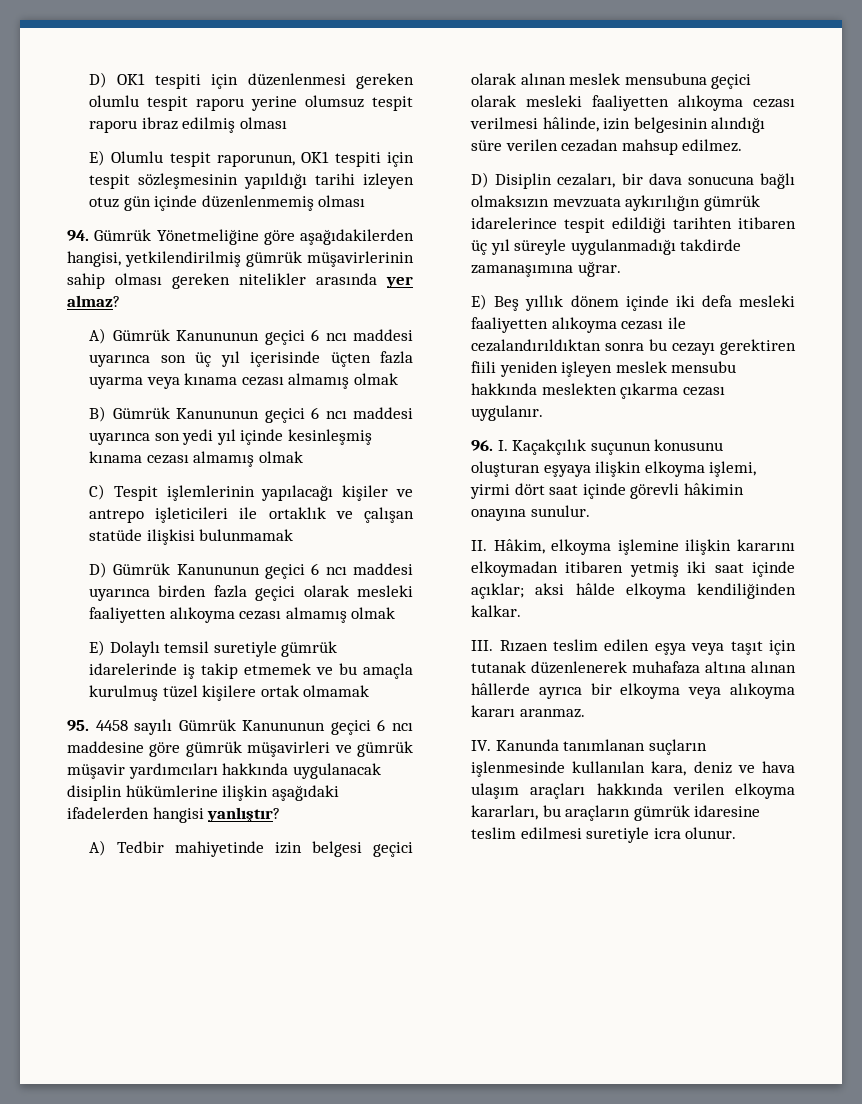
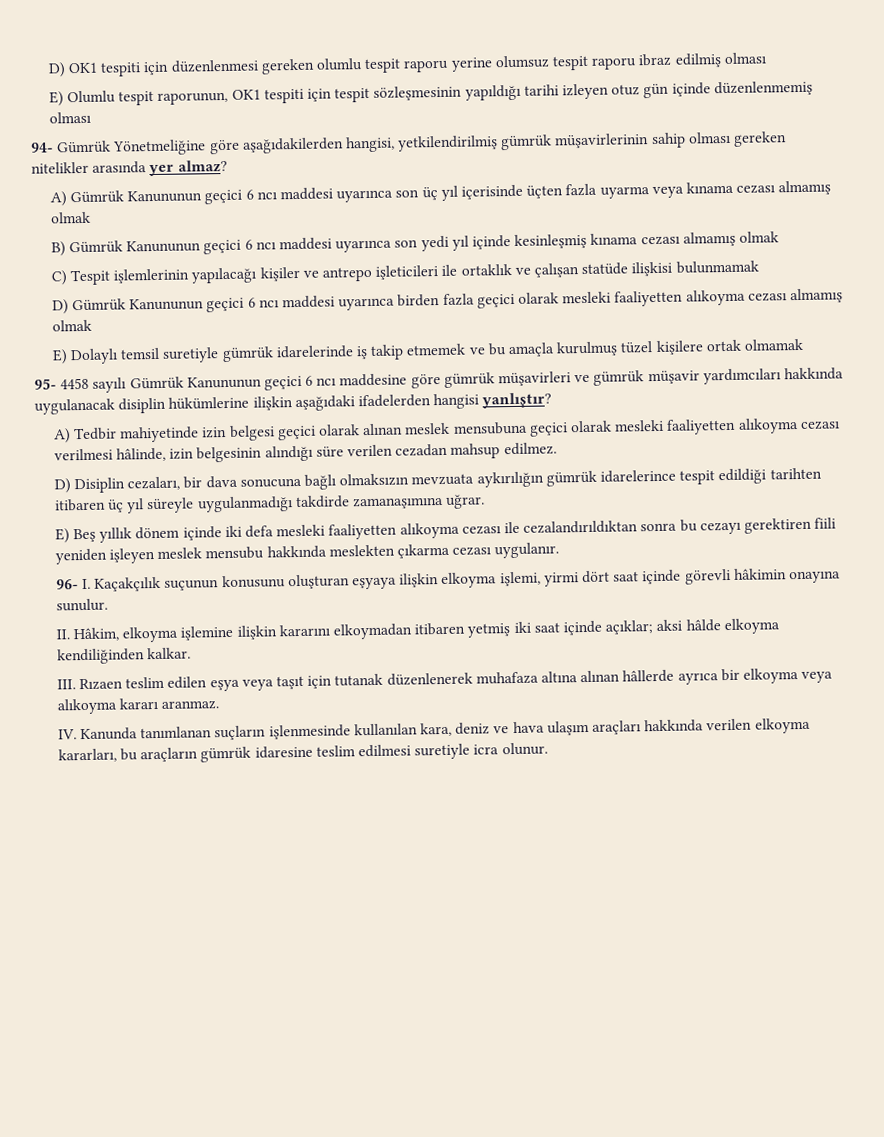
[67,230,89,241] 94. -> [31,142,54,153] 94-
[67,720,89,731] 95. -> [34,378,57,390] 95-
[471,440,494,451] 96. -> [55,579,79,590] 96-

